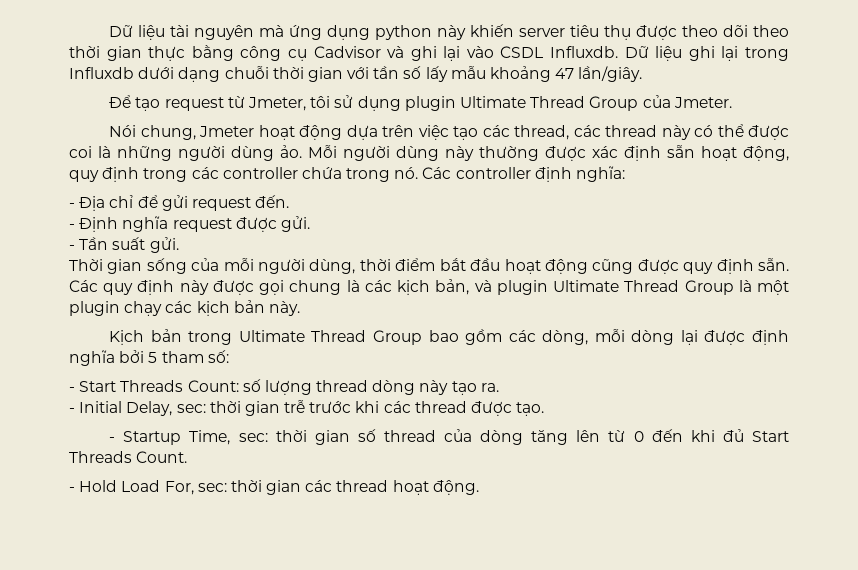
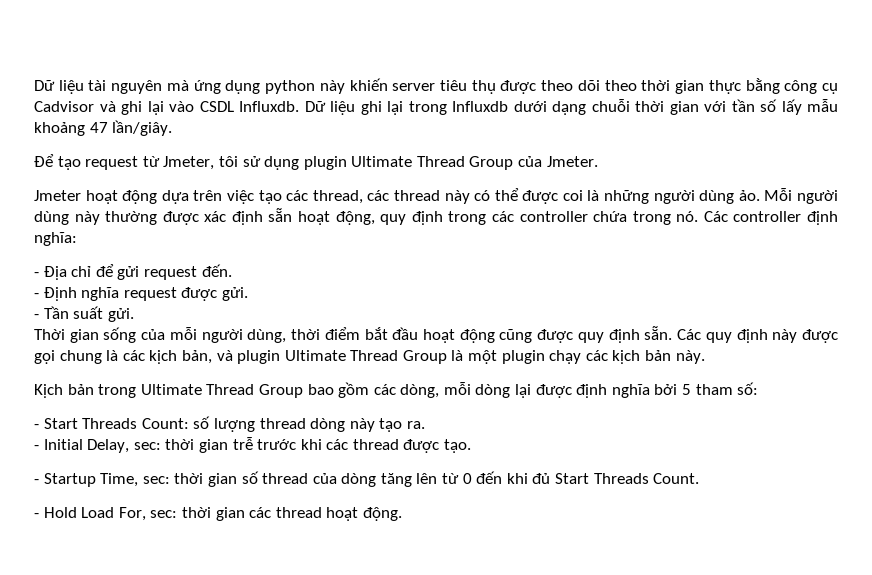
[109,125,196,140] Nói chung, -> (598, 161) none

